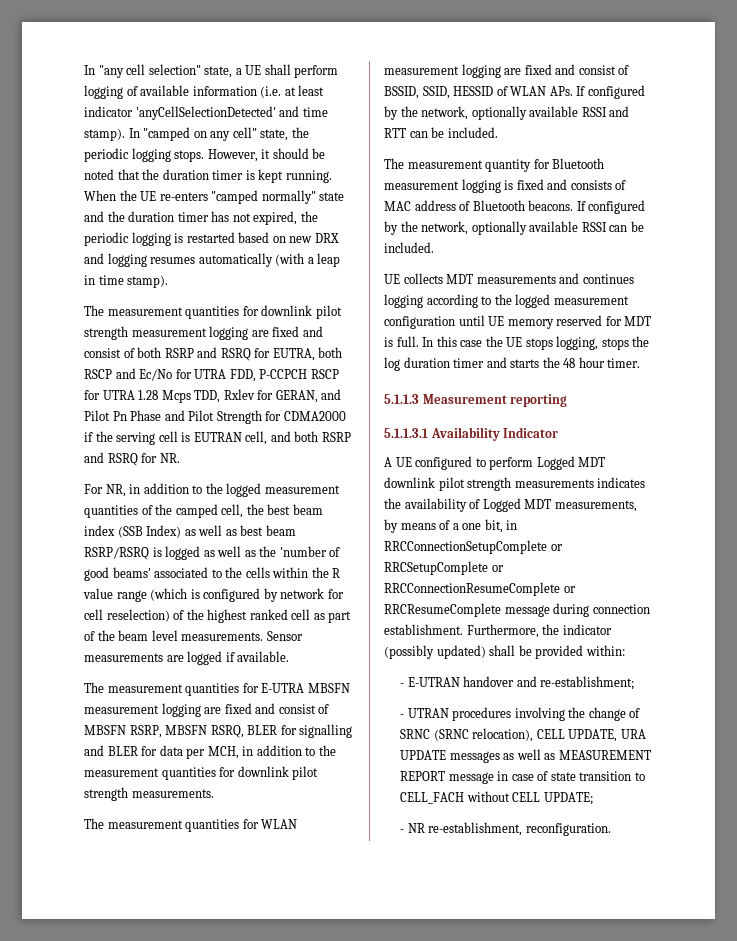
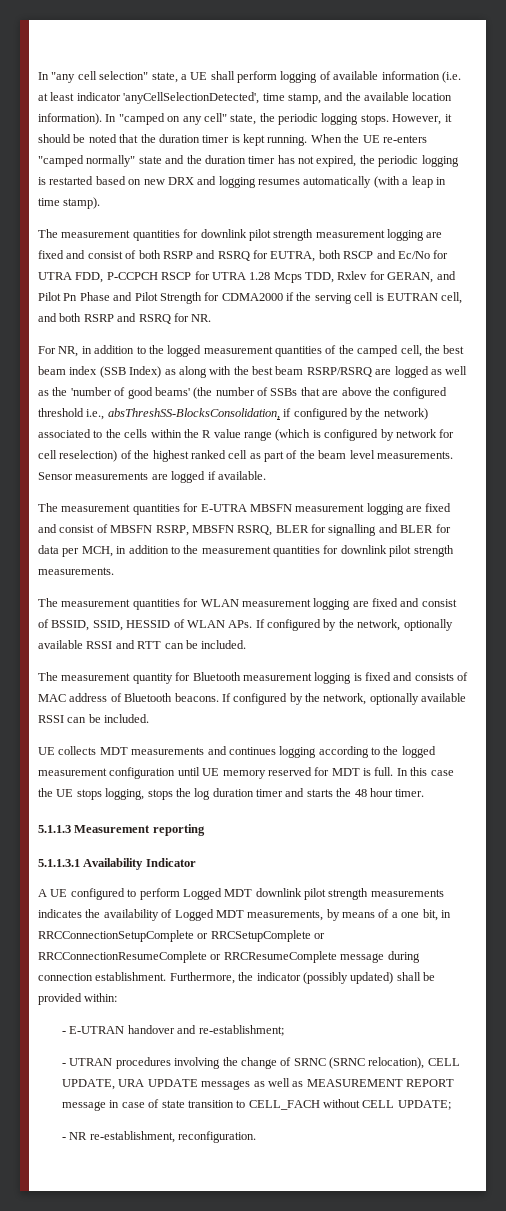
[135,106,328,120] [84,128,125,141] 'anyCellSelectionDetected' and time stamp). -> [123,92,453,104] [38,113,102,125] 'anyCellSelectionDetected', time stamp, and the available location information).
[198,525,237,536] well as -> [178,366,249,378] along with the
[152,547,162,557] is -> [375,369,392,375] are
(151, 572) none -> [193,387,448,399] [38,408,428,420] (the number of SSBs that are above the configured threshold i.e., absThreshSS-BlocksConsolidation, if configured by the network)

